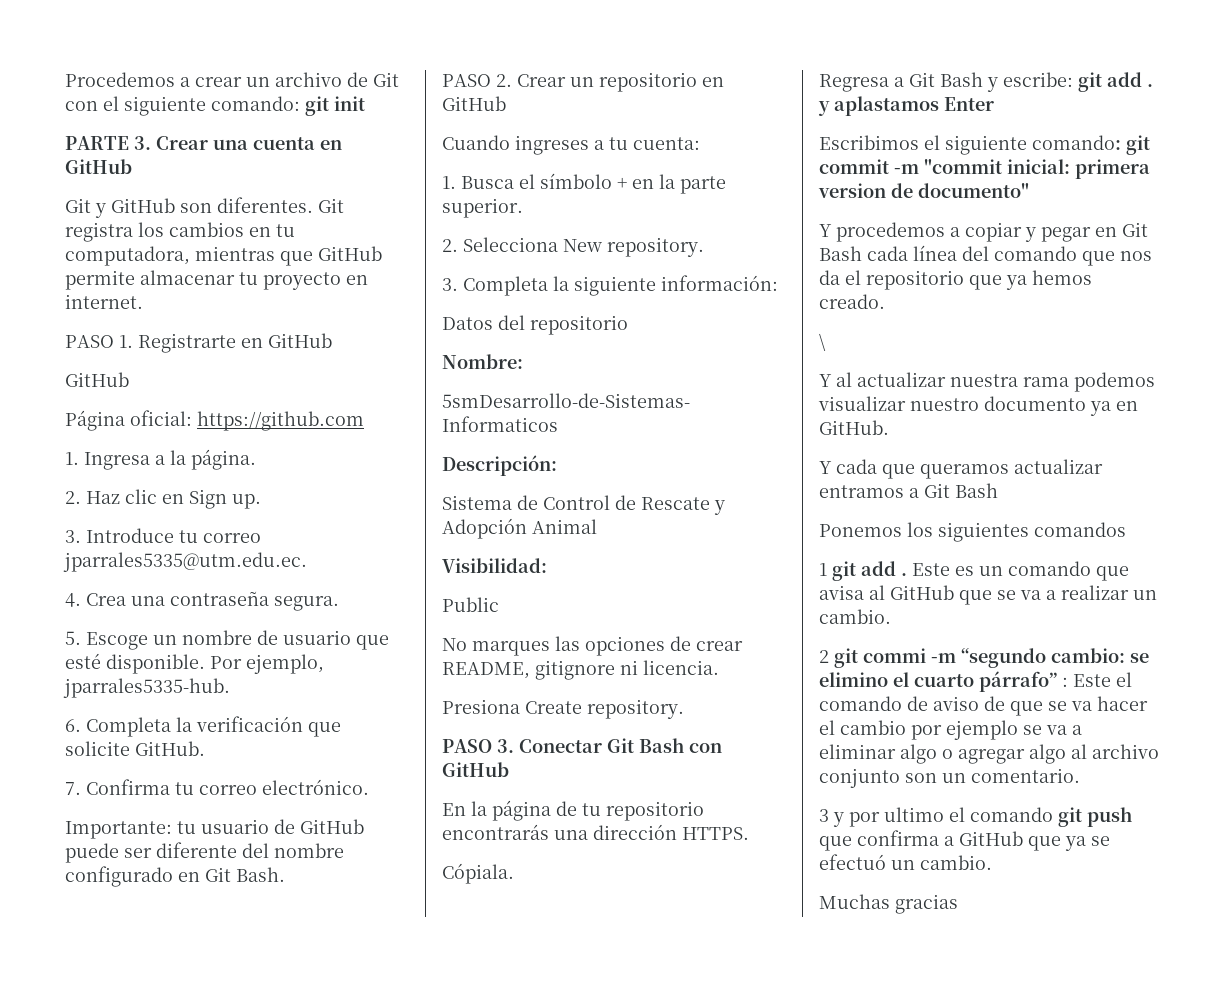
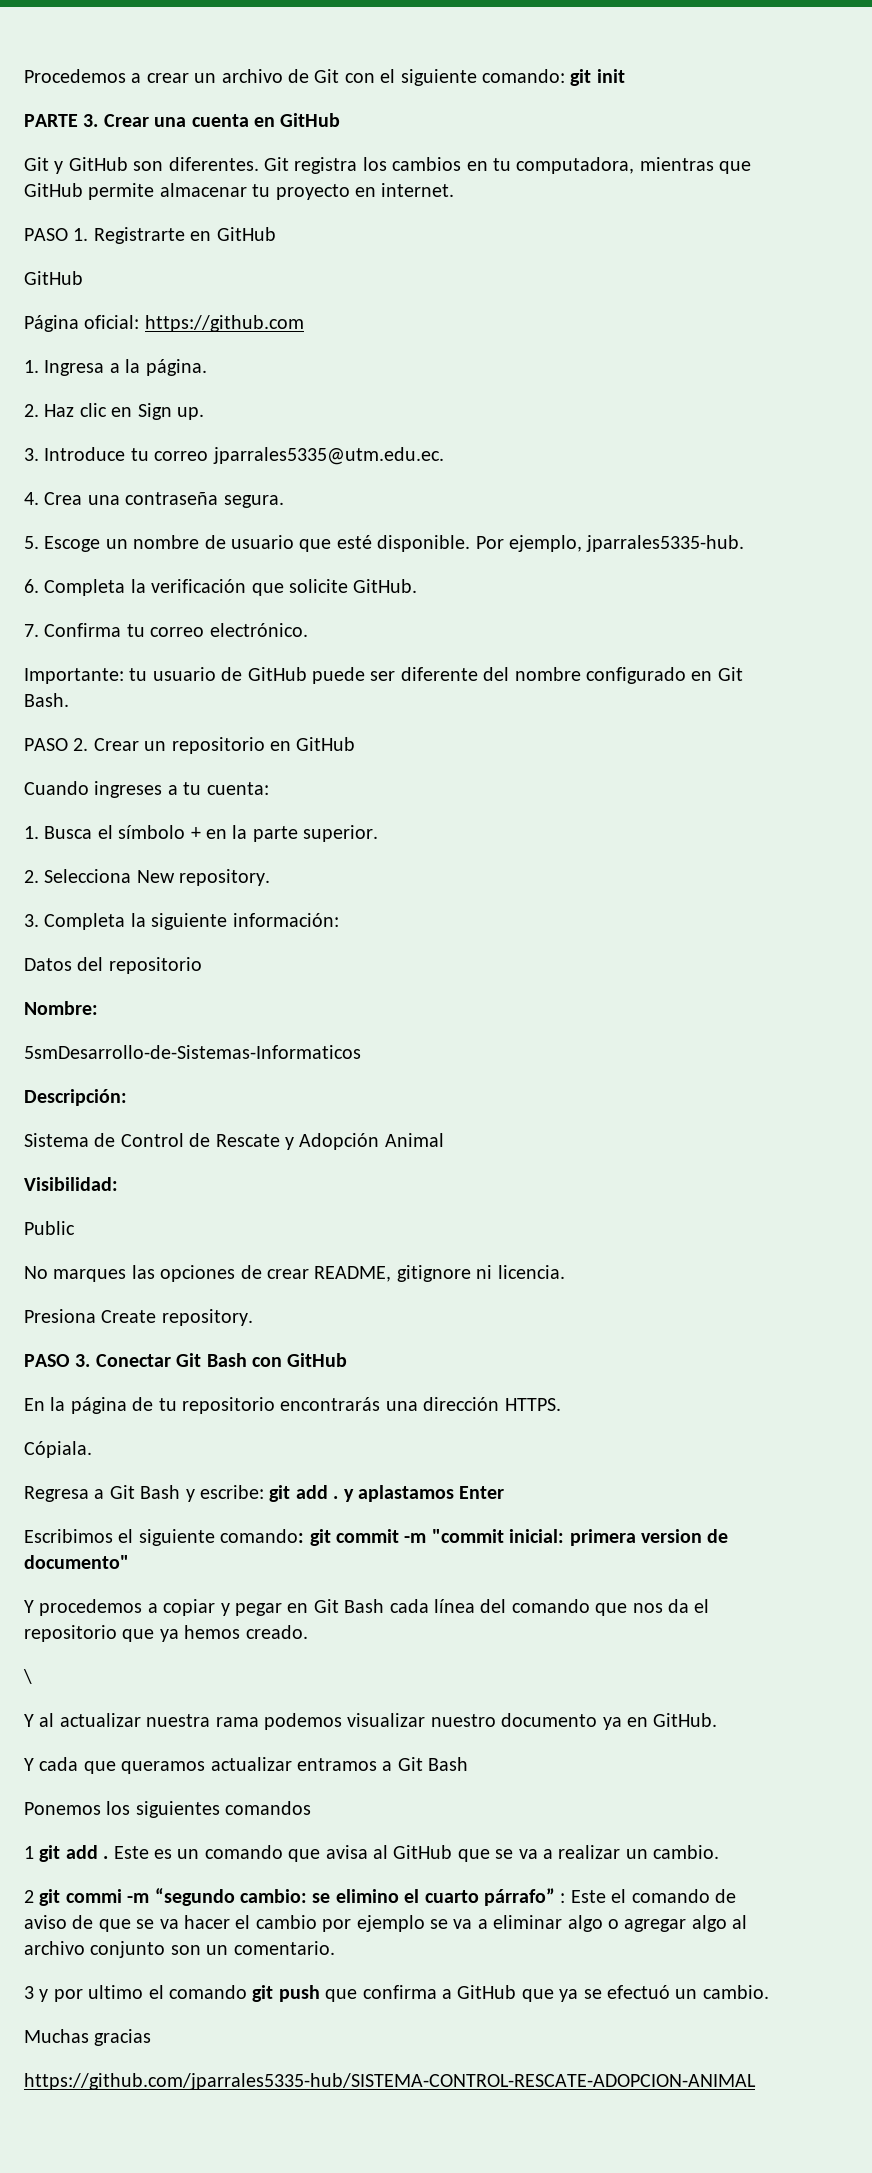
(958, 904) none -> [24,2073,756,2090] // https://github.com/jparrales5335-hub/SISTEMA-CONTROL-RESCATE-ADOPCION-ANIMAL

